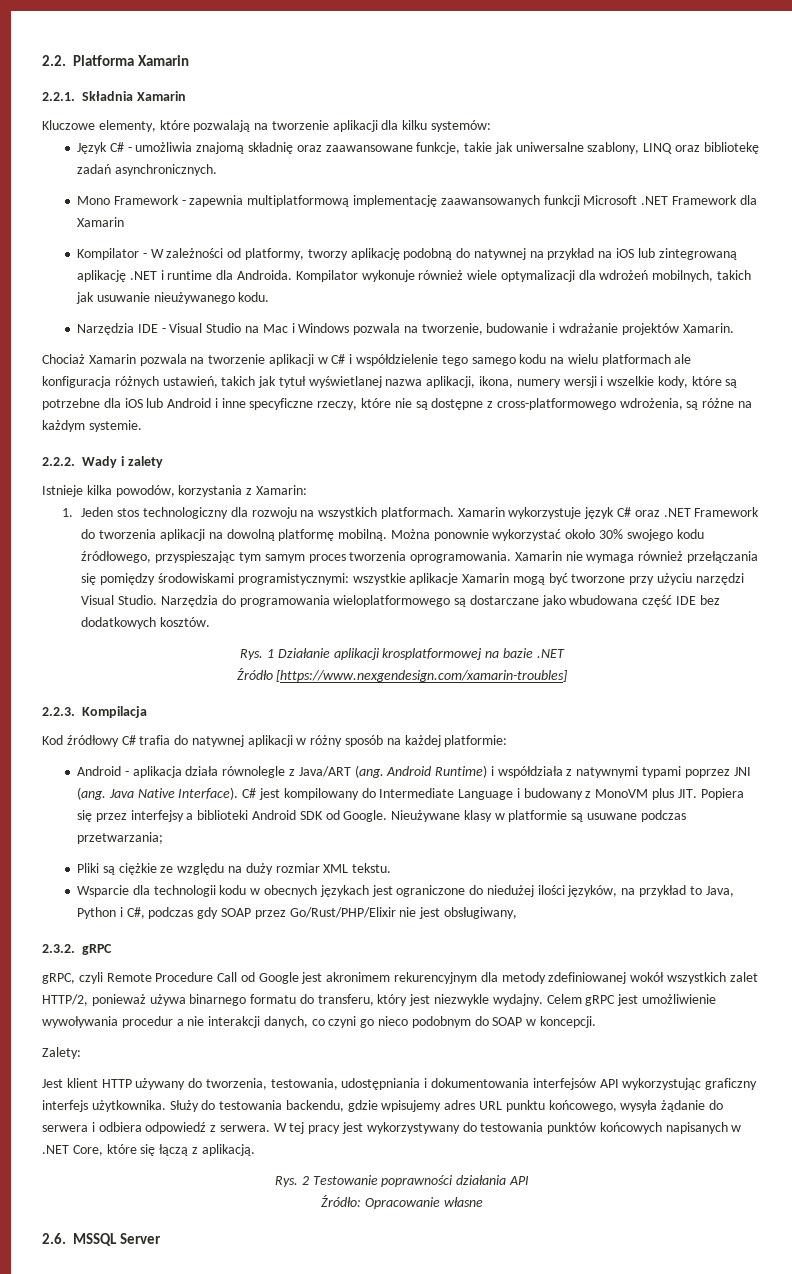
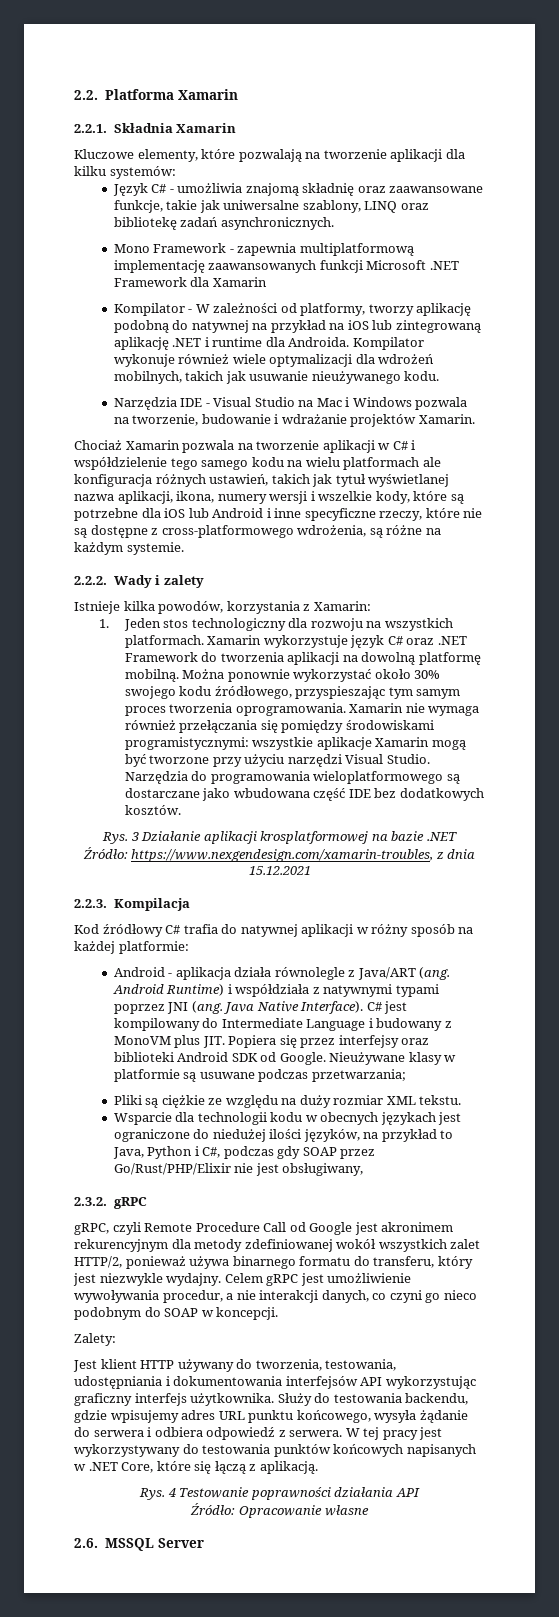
[267,649,275,658] 1 -> [130,832,139,841] 3
[236,668,568,682] Źródło [https://www.nexgendesign.com/xamarin-troubles] -> [82,847,476,862] [248,866,311,875] Źródło: https://www.nexgendesign.com/xamarin-troubles, z dnia 15.12.2021
[186,813,194,820] a -> [401,1038,430,1045] oraz
[121,1016,173,1028] procedur -> [162,1290,223,1303] procedur,
[301,1176,309,1185] 2 -> [167,1488,176,1497] 4

